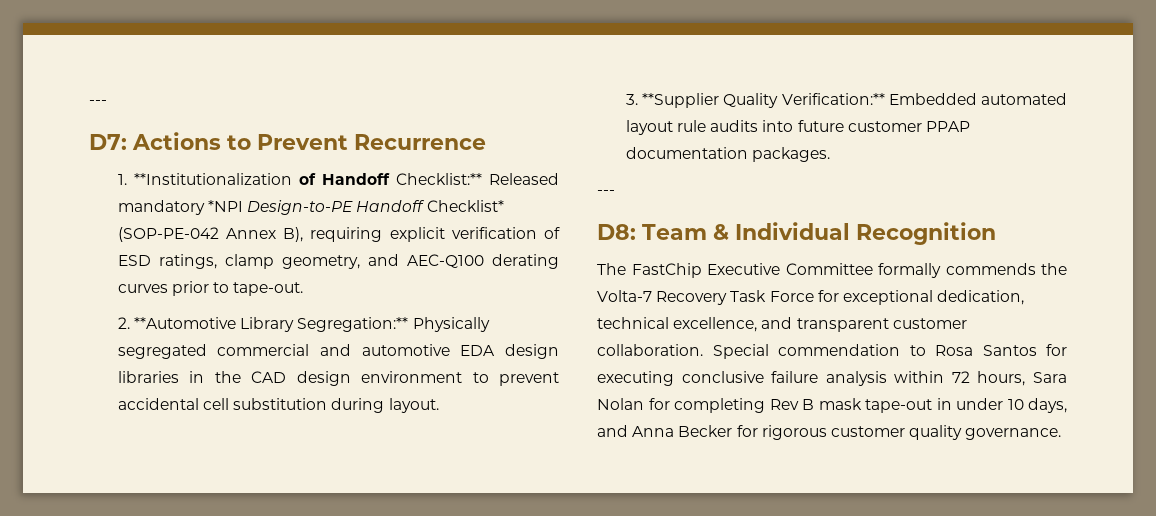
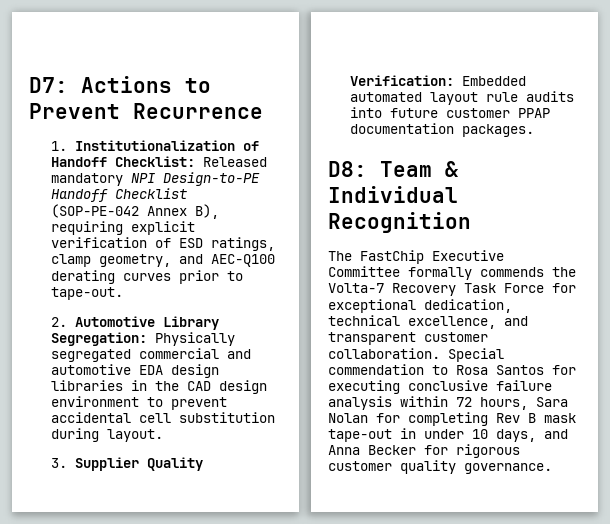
[89,100,107,105] --- // -> (29, 85) none
[133,173,292,185] **Institutionalization -> [74,140,235,151] Institutionalization
[395,173,482,185] Checklist:** -> [114,156,195,167] Checklist:
[208,200,244,212] *NPI -> [130,173,155,183] NPI
[426,200,504,212] Checklist* -> [114,188,187,199] Checklist
[134,317,409,332] **Automotive Library Segregation:** -> [74,316,219,330] [50,332,147,346] Automotive Library Segregation:
[642,93,885,108] **Supplier Quality Verification:** -> [74,457,203,471] [349,75,454,86] Supplier Quality Verification:
[597,190,615,195] // --- -> (534, 130) none

